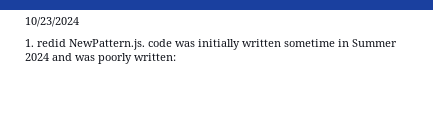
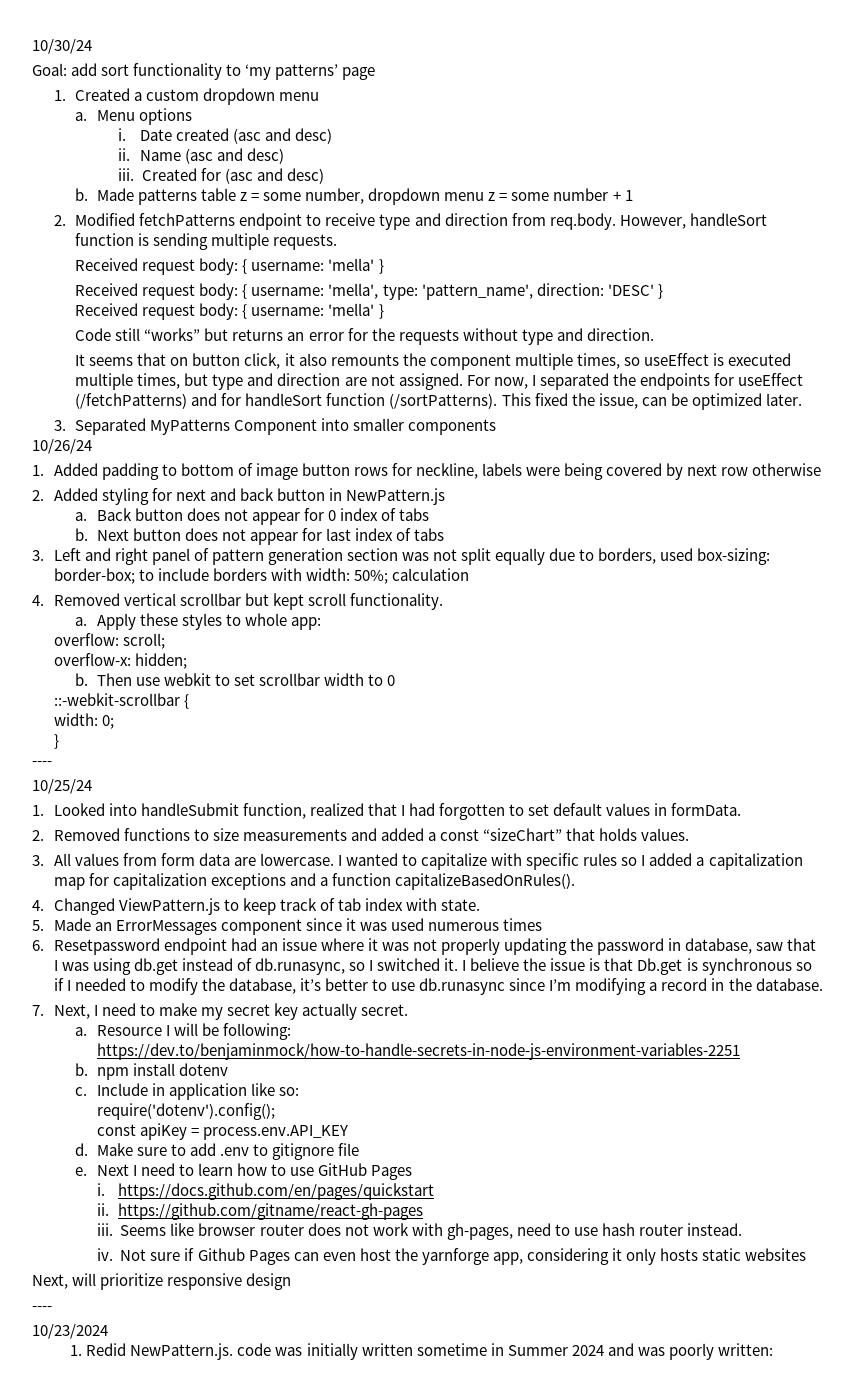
(25, 22) none -> [32,39,92,54] [32,63,376,80] [53,88,320,105] [75,108,192,125] [118,128,333,144] [118,148,285,164] [118,168,325,184] [75,188,633,205] [53,213,767,230] [75,233,338,250] [75,258,384,275] [75,283,663,300] [75,303,384,320] [75,328,654,345] [75,353,792,370] [75,373,804,390] [75,393,802,410] [53,418,497,435] [32,439,92,454] [32,463,822,480] [32,488,446,505] [75,508,430,525] [75,528,445,545] [32,548,771,565] [53,568,469,584] [32,593,443,610] [75,613,322,630] [53,633,165,649] [53,653,187,669] [75,673,396,686] [53,693,189,709] [53,713,114,729] [53,734,59,749] [32,761,52,766] [32,779,92,794] [32,803,742,820] [32,828,690,841] [32,853,803,870] [53,873,575,890] [32,898,481,915] [32,918,543,935] [32,938,817,955] [53,958,812,975] [53,978,823,995] [32,1003,409,1020] [75,1023,292,1040] [96,1043,740,1060] [75,1063,228,1080] [75,1083,300,1100] [96,1103,275,1120] [96,1123,348,1140] [75,1143,360,1160] [75,1163,413,1180] [96,1183,435,1200] [96,1203,424,1220] [96,1223,743,1240] [96,1248,807,1265] [32,1273,292,1290] [32,1306,52,1311] 10/30/24 // Goal: add sort functionality to ‘my patterns’ page // 1. Created a custom dropdown menu // a. Menu options // i. Date created (asc and desc) // ii. Name (asc and desc) // iii. Created for (asc and desc) // b. Made patterns table z = some number, dropdown menu z = some number + 1 // 2. Modified fetchPatterns endpoint to receive type and direction from req.body. However, handleSort function is sending multiple requests. // Received request body: { username: 'mella' } // Received request body: { username: 'mella', type: 'pattern_name', direction: 'DESC' } // Received request body: { username: 'mella' } // Code still “works” but returns an error for the requests without type and direction. // It seems that on button click, it also remounts the component multiple times, so useEffect is executed multiple times, but type and direction are not assigned. For now, I separated the endpoints for useEffect (/fetchPatterns) and for handleSort function (/sortPatterns). This fixed the issue, can be optimized later. // 3. Separated MyPatterns Component into smaller components // 10/26/24 // 1. Added padding to bottom of image button rows for neckline, labels were being covered by next row otherwise // 2. Added styling for next and back button in NewPattern.js // a. Back button does not appear for 0 index of tabs // b. Next button does not appear for last index of tabs // 3. Left and right panel of pattern generation section was not split equally due to borders, used box-sizing: border-box; to include borders with width: 50%; calculation // 4. Removed vertical scrollbar but kept scroll functionality. // a. Apply these styles to whole app: // overflow: scroll; // overflow-x: hidden; // b. Then use webkit to set scrollbar width to 0 // ::-webkit-scrollbar { // width: 0; // } // ---- // 10/25/24 // 1. Looked into handleSubmit function, realized that I had forgotten to set default values in formData. // 2. Removed functions to size measurements and added a const “sizeChart” that holds values. // 3. All values from form data are lowercase. I wanted to capitalize with specific rules so I added a capitalization map for capitalization exceptions and a function capitalizeBasedOnRules(). // 4. Changed ViewPattern.js to keep track of tab index with state. // 5. Made an ErrorMessages component since it was used numerous times // 6. Resetpassword endpoint had an issue where it was not properly updating the password in database, saw that I was using db.get instead of db.runasync, so I switched it. I believe the issue is that Db.get is synchronous so if I needed to modify the database, it’s better to use db.runasync since I’m modifying a record in the database. // 7. Next, I need to make my secret key actually secret. // a. Resource I will be following: https://dev.to/benjaminmock/how-to-handle-secrets-in-node-js-environment-variables-2251 // b. npm install dotenv // c. Include in application like so: // require('dotenv').config(); // const apiKey = process.env.API_KEY // d. Make sure to add .env to gitignore file // e. Next I need to learn how to use GitHub Pages // i. https://docs.github.com/en/pages/quickstart // ii. https://github.com/gitname/react-gh-pages // iii. Seems like browser router does not work with gh-pages, need to use hash router instead. // iv. Not sure if Github Pages can even host the yarnforge app, considering it only hosts static websites // Next, will prioritize responsive design // ---- //
[37,39,66,47] redid -> [86,1343,127,1356] Redid

